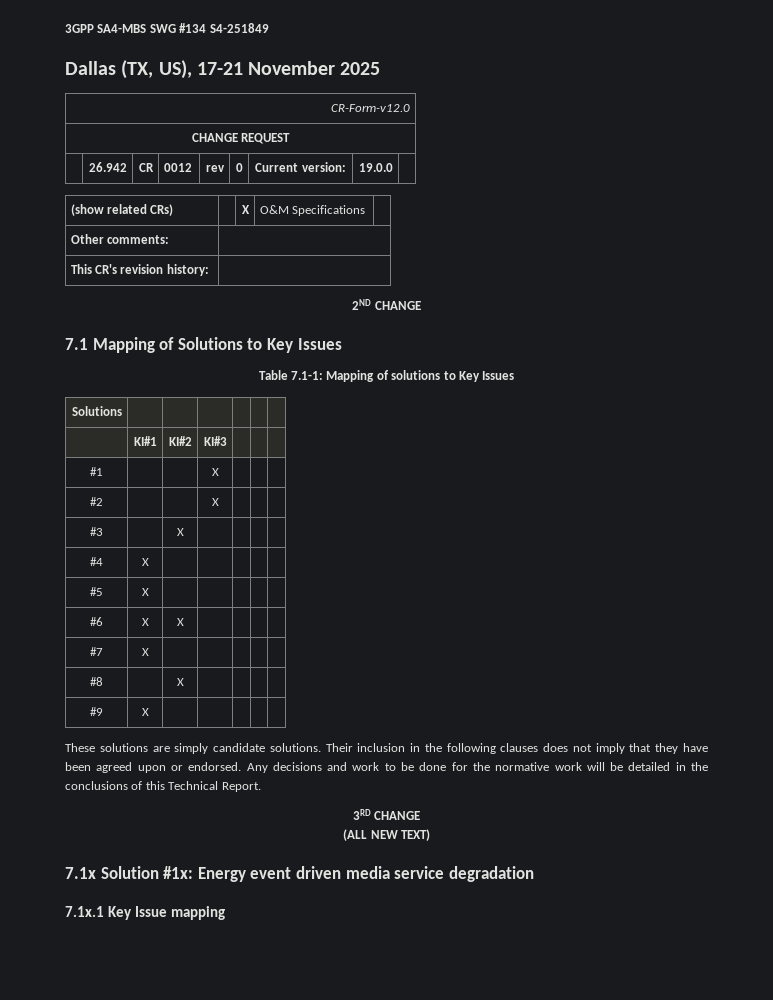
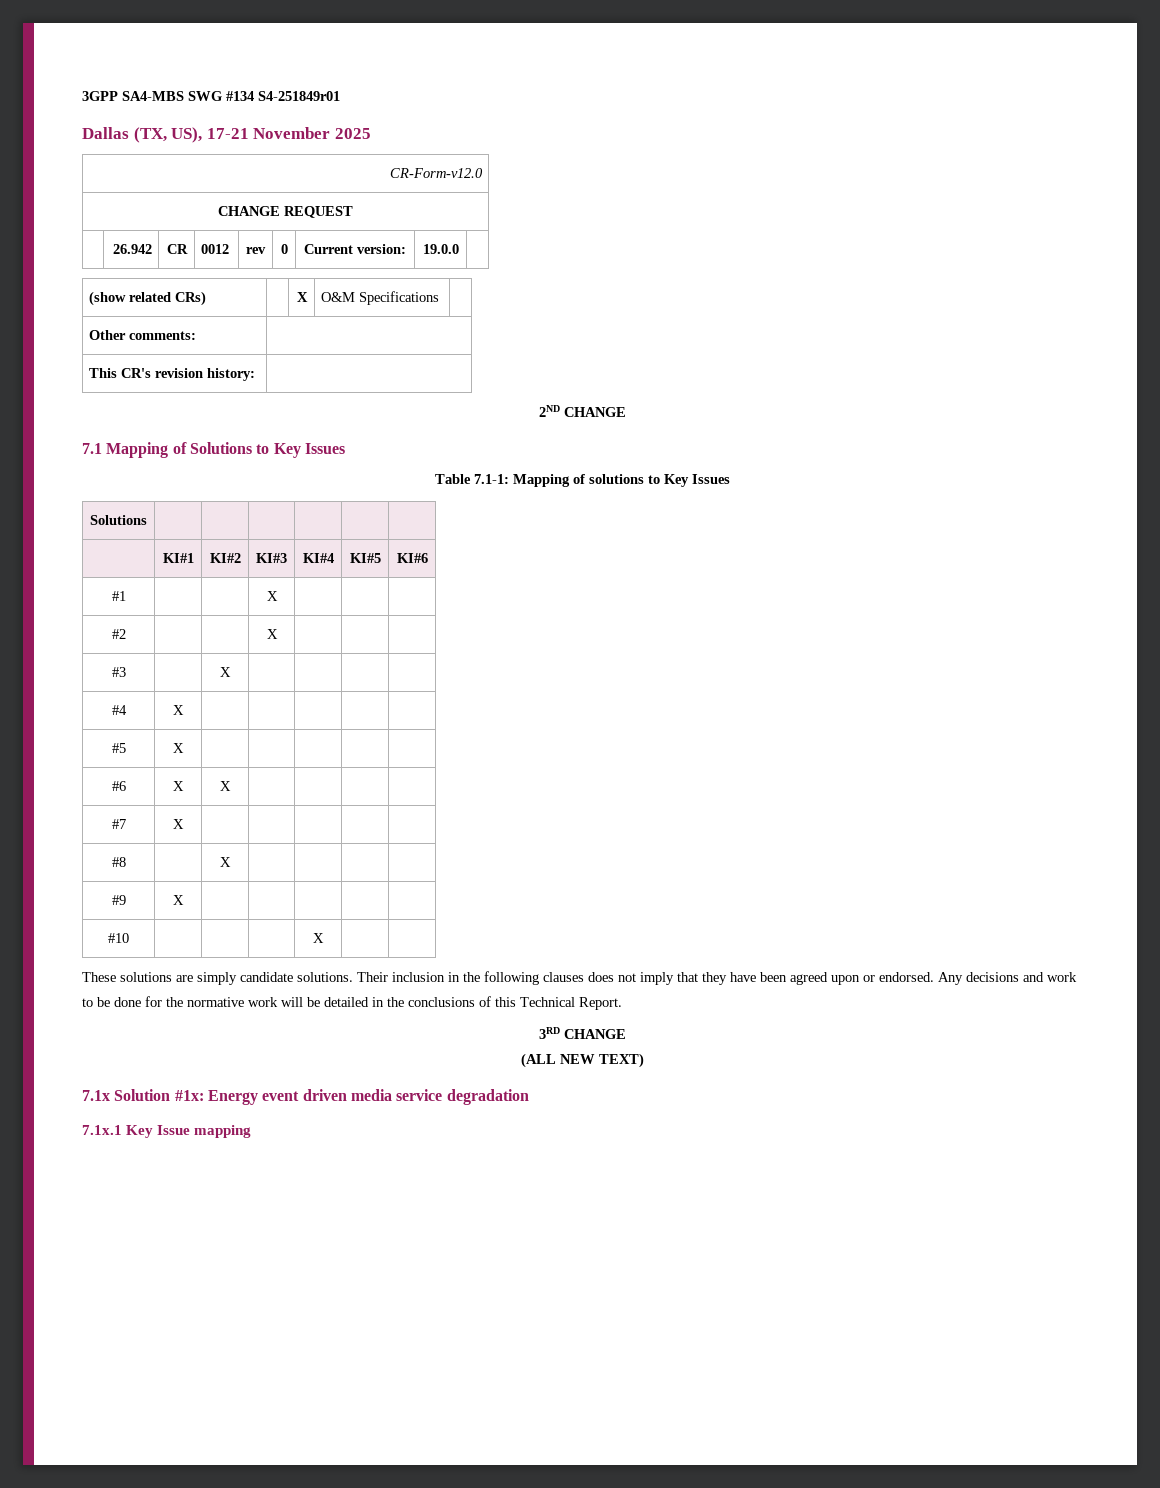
[209,23,269,33] S4-251849 -> [258,91,340,101] S4-251849r01
(227, 441) | | -> [302,553,334,563] [349,553,381,563] [396,553,428,563] KI#4 | KI#5 | KI#6
(149, 712) none -> [108,933,129,943] [313,933,324,943] // #10 | | | | X | |

